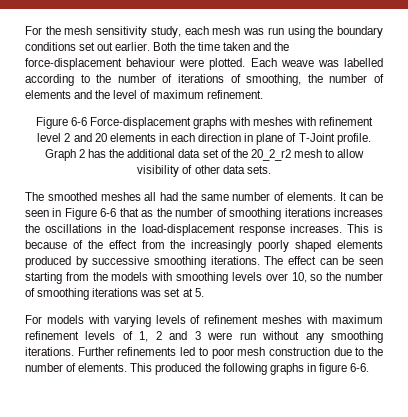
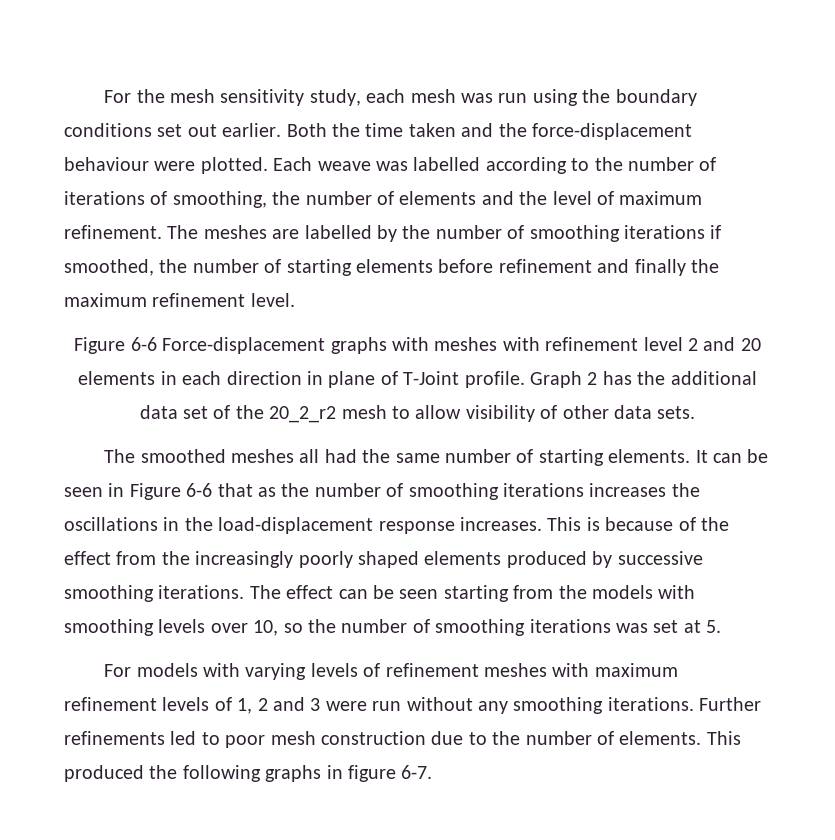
(263, 94) none -> [167,225,722,242] [64,259,719,276] [64,293,295,307] The meshes are labelled by the number of smoothing iterations if smoothed, the number of starting elements before refinement and finally the maximum refinement level.
(284, 196) none -> [538,449,604,466] starting
[350,363,370,372] 6-6. -> [401,765,433,779] 6-7.

